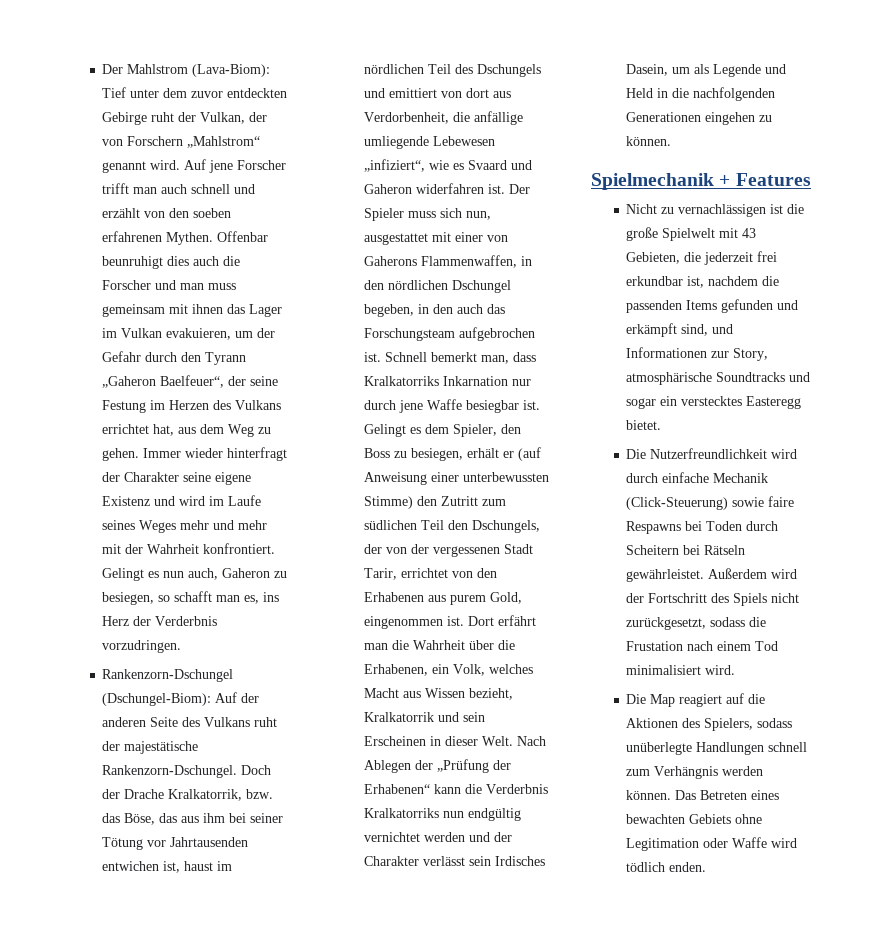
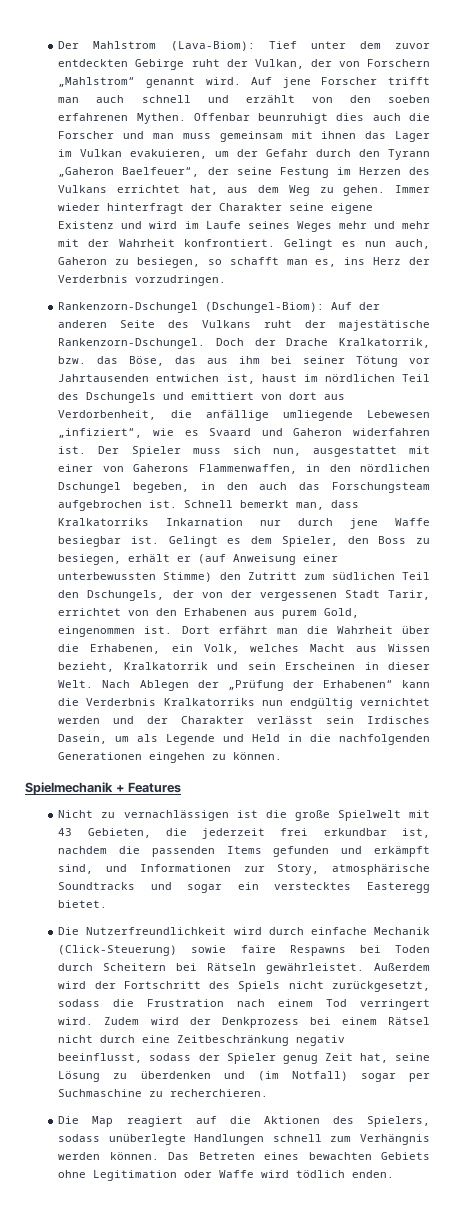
[626,641,684,651] Frustation -> [147,999,225,1007] Frustration
[626,665,736,675] minimalisiert wird. -> [359,999,430,1010] [58,1017,431,1028] [58,1035,346,1046] [58,1053,431,1064] [58,1071,430,1082] [58,1089,269,1097] verringert wird. Zudem wird der Denkprozess bei einem Rätsel nicht durch eine Zeitbeschränkung negativ beeinflusst, sodass der Spieler genug Zeit hat, seine Lösung zu überdenken und (im Notfall) sogar per Suchmaschine zu recherchieren.

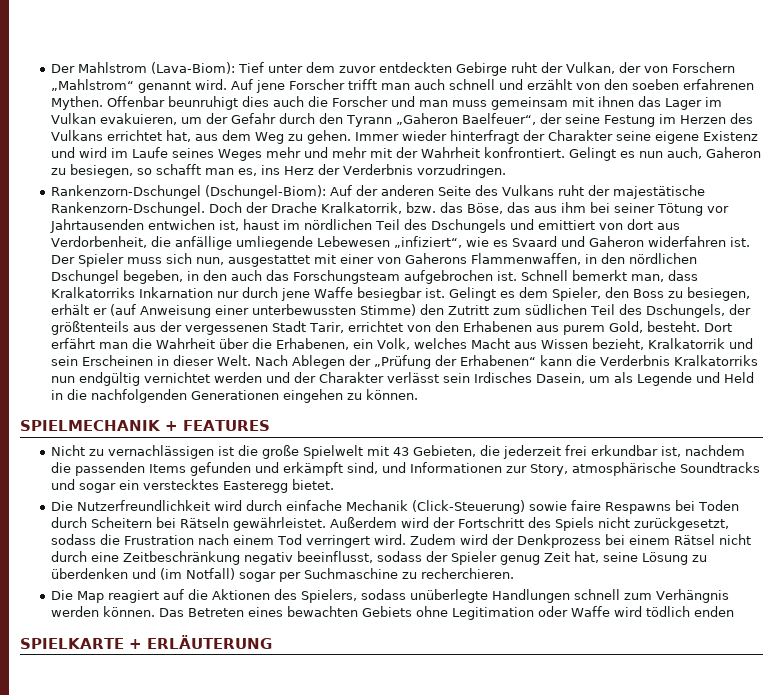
[58,590,80,598] den -> [619,304,643,315] des
[201,592,223,598] von -> [51,321,157,335] größtenteils aus
[58,626,173,637] eingenommen ist. -> [647,321,701,332] besteht.
[25,782,182,795] Spielmechanik + Features -> [20,420,270,431] SPIELMECHANIK + FEATURES
[352,1170,395,1178] enden. -> [694,606,735,617] [20,635,272,649] enden // SPIELKARTE + ERLÄUTERUNG

